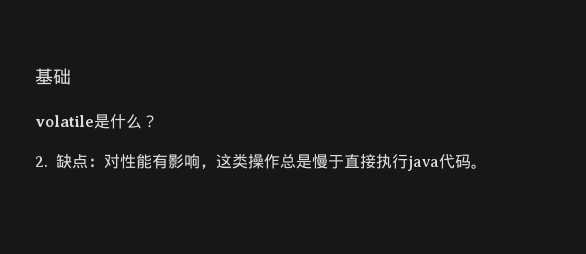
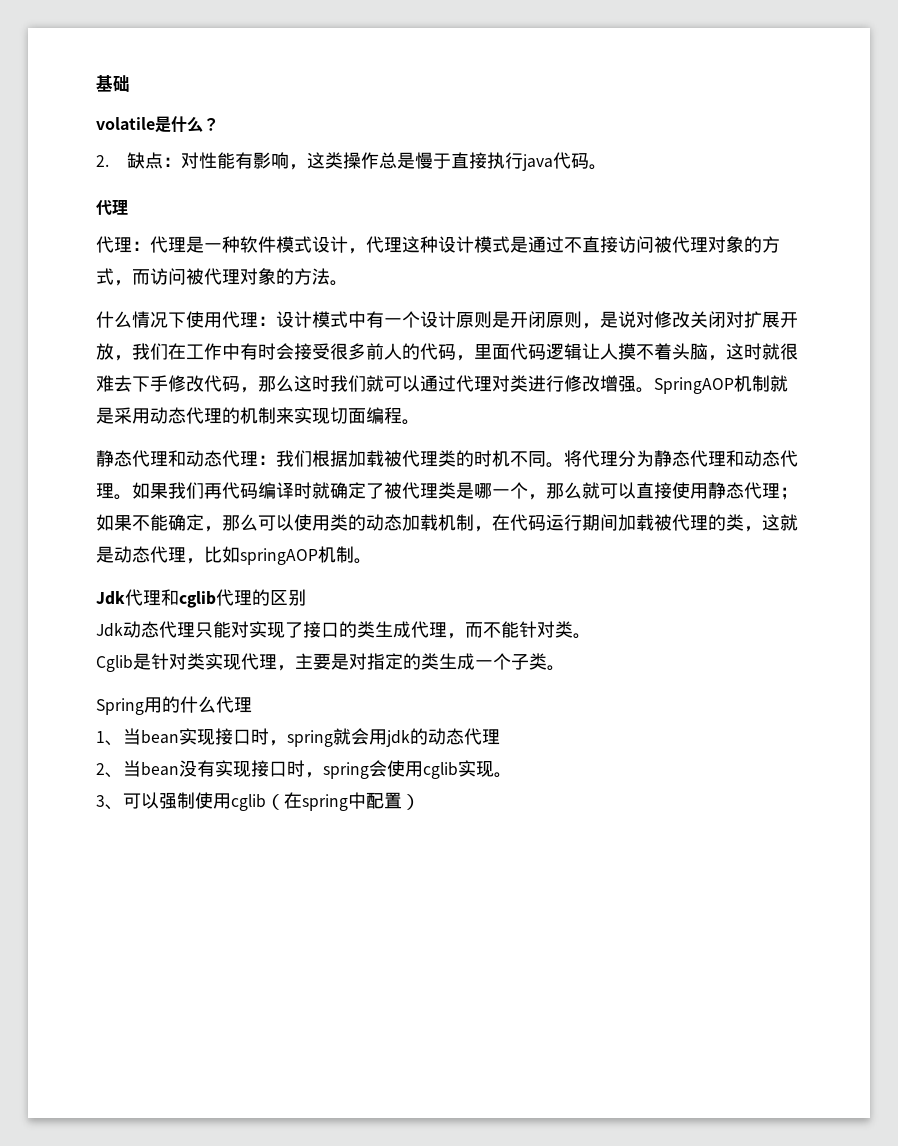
(487, 166) none -> [96,200,128,215] [96,236,780,254] [96,268,348,286] [96,311,798,329] [96,343,798,361] [96,375,788,394] [96,407,420,425] [96,450,798,468] [96,482,798,500] [96,514,798,532] [96,546,372,565] [96,589,306,608] [96,621,591,639] [96,653,565,672] [96,696,252,715] [96,728,500,747] [96,760,512,779] [96,792,420,811] // 代理 // 代理：代理是一种软件模式设计，代理这种设计模式是通过不直接访问被代理对象的方式，而访问被代理对象的方法。 // 什么情况下使用代理：设计模式中有一个设计原则是开闭原则，是说对修改关闭对扩展开放，我们在工作中有时会接受很多前人的代码，里面代码逻辑让人摸不着头脑，这时就很难去下手修改代码，那么这时我们就可以通过代理对类进行修改增强。SpringAOP机制就是采用动态代理的机制来实现切面编程。 // 静态代理和动态代理：我们根据加载被代理类的时机不同。将代理分为静态代理和动态代理。如果我们再代码编译时就确定了被代理类是哪一个，那么就可以直接使用静态代理；如果不能确定，那么可以使用类的动态加载机制，在代码运行期间加载被代理的类，这就是动态代理，比如springAOP机制。 // Jdk代理和cglib代理的区别 // Jdk动态代理只能对实现了接口的类生成代理，而不能针对类。 // Cglib是针对类实现代理，主要是对指定的类生成一个子类。 // Spring用的什么代理 // 1、当bean实现接口时，spring就会用jdk的动态代理 // 2、当bean没有实现接口时，spring会使用cglib实现。 // 3、可以强制使用cglib（在spring中配置）

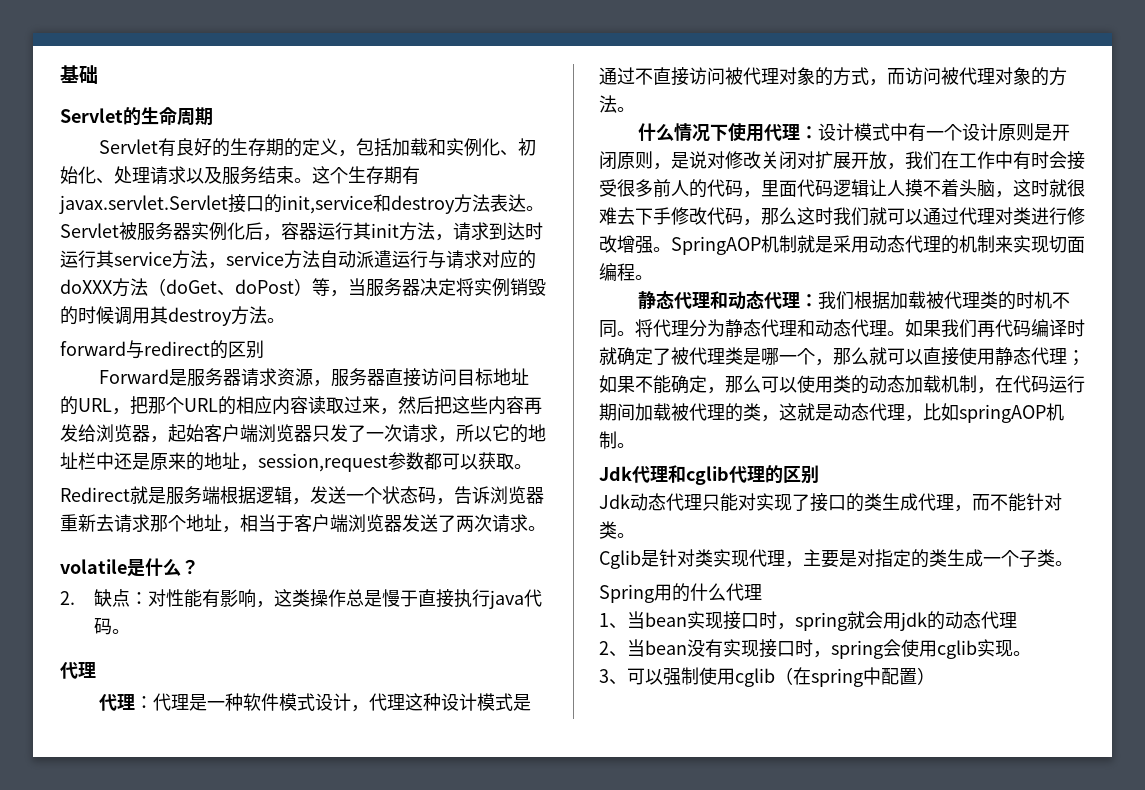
(130, 83) none -> [60,107,213,126] [98,138,536,157] [60,166,420,185] [59,194,544,214] [60,222,543,241] [60,250,536,269] [60,278,546,297] [60,306,285,326] [60,340,264,359] [98,368,529,387] [60,396,542,415] [60,424,546,443] [60,452,532,472] [60,486,544,505] [60,514,546,533] // Servlet的生命周期 // Servlet有良好的生存期的定义，包括加载和实例化、初始化、处理请求以及服务结束。这个生存期有javax.servlet.Servlet接口的init,service和destroy方法表达。Servlet被服务器实例化后，容器运行其init方法，请求到达时运行其service方法，service方法自动派遣运行与请求对应的doXXX方法（doGet、doPost）等，当服务器决定将实例销毁的时候调用其destroy方法。 // forward与redirect的区别 // Forward是服务器请求资源，服务器直接访问目标地址的URL，把那个URL的相应内容读取过来，然后把这些内容再发给浏览器，起始客户端浏览器只发了一次请求，所以它的地址栏中还是原来的地址，session,request参数都可以获取。 // Redirect就是服务端根据逻辑，发送一个状态码，告诉浏览器重新去请求那个地址，相当于客户端浏览器发送了两次请求。

